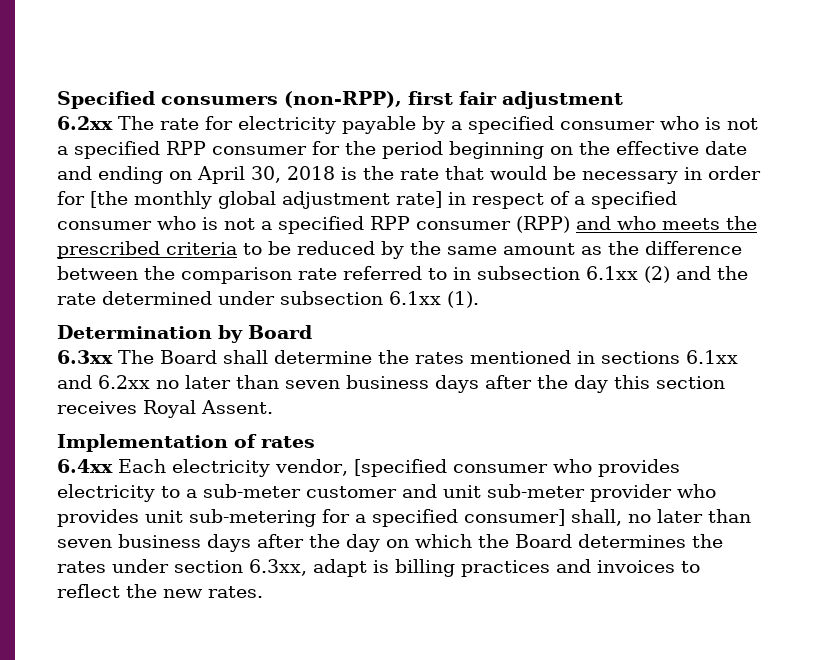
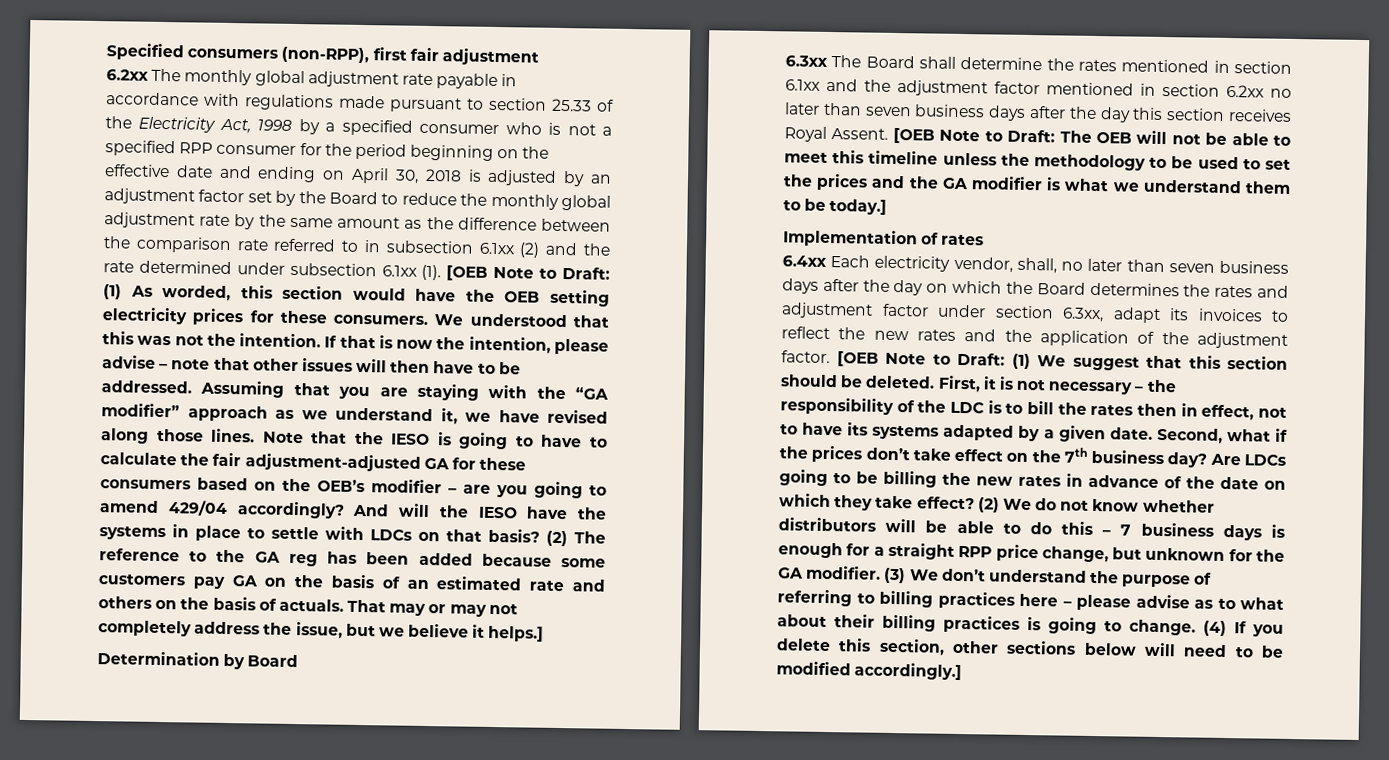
[160,116,416,134] rate for electricity payable -> [184,69,518,90] [106,92,614,113] [105,116,293,134] monthly global adjustment rate payable in accordance with regulations made pursuant to section 25.33 of the Electricity Act, 1998
[363,166,761,184] [57,191,677,209] [57,216,757,234] [57,241,375,259] the rate that would be necessary in order for [the monthly global adjustment rate] in respect of a specified consumer who is not a specified RPP consumer (RPP) and who meets the prescribed criteria to be reduced -> [487,169,612,187] [104,188,611,211] [104,212,231,229] adjusted by an adjustment factor set by the Board to reduce the monthly global adjustment rate
(479, 299) none -> [446,265,611,281] [103,284,610,307] [102,307,609,328] [102,331,609,355] [102,355,521,375] [101,380,609,401] [101,403,608,425] [100,428,608,450] [100,452,527,472] [100,477,607,499] [99,500,607,520] [99,524,606,547] [99,548,606,568] [98,573,605,592] [98,596,518,617] [98,620,545,642] [OEB Note to Draft: (1) As worded, this section would have the OEB setting electricity prices for these consumers. We understood that this was not the intention. If that is now the intention, please advise – note that other issues will then have to be addressed. Assuming that you are staying with the “GA modifier” approach as we understand it, we have revised along those lines. Note that the IESO is going to have to calculate the fair adjustment-adjusted GA for these consumers based on the OEB’s modifier – are you going to amend 429/04 accordingly? And will the IESO have the systems in place to settle with LDCs on that basis? (2) The reference to the GA reg has been added because some customers pay GA on the basis of an estimated rate and others on the basis of actuals. That may or may not completely address the issue, but we believe it helps.]
[601,351,680,364] sections -> [1234,61,1292,74] section
(92, 382) none -> [864,79,1220,97] the adjustment factor mentioned in section
(273, 407) none -> [892,127,1291,146] [784,150,1291,171] [783,173,1291,194] [783,198,888,215] [OEB Note to Draft: The OEB will not be able to meet this timeline unless the methodology to be used to set the prices and the GA modifier is what we understand them to be today.]
[353,459,680,477] [57,484,716,502] [57,509,565,527] [specified consumer who provides electricity to a sub-meter customer and unit sub-meter provider who provides unit sub-metering for a specified consumer] -> (1013, 264) none
(106, 567) none -> [1257,285,1289,298] [781,302,929,319] and adjustment factor
[373,559,591,577] is billing practices and -> [1169,308,1189,321] its
[208,586,263,598] rates. -> [917,329,1288,349] [781,350,1288,371] [780,374,1177,395] [780,397,1287,421] [780,422,1288,444] [779,445,1286,468] [779,469,1286,490] [779,493,1215,513] [778,517,1285,541] [778,542,1285,563] [778,565,1213,588] [777,589,1284,611] [777,614,1284,637] [776,638,1284,658] [776,661,963,681] rates and the application of the adjustment factor. [OEB Note to Draft: (1) We suggest that this section should be deleted. First, it is not necessary – the responsibility of the LDC is to bill the rates then in effect, not to have its systems adapted by a given date. Second, what if the prices don’t take effect on the 7th business day? Are LDCs going to be billing the new rates in advance of the date on which they take effect? (2) We do not know whether distributors will be able to do this – 7 business days is enough for a straight RPP price change, but unknown for the GA modifier. (3) We don’t understand the purpose of referring to billing practices here – please advise as to what about their billing practices is going to change. (4) If you delete this section, other sections below will need to be modified accordingly.]

